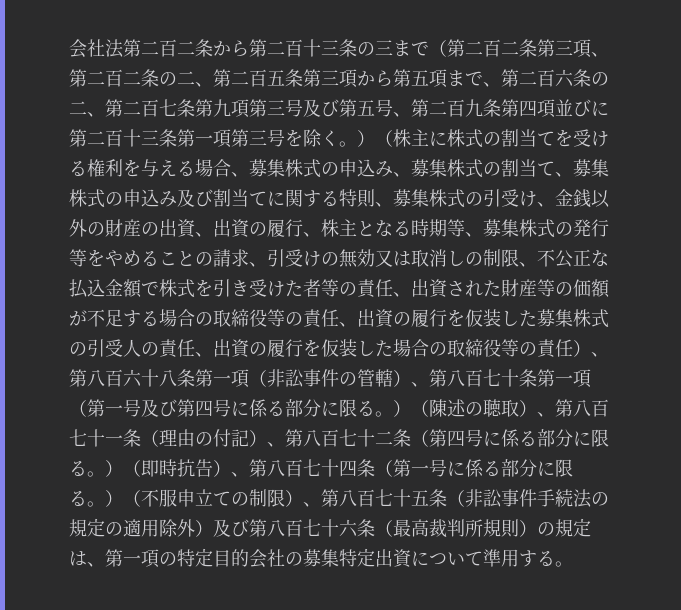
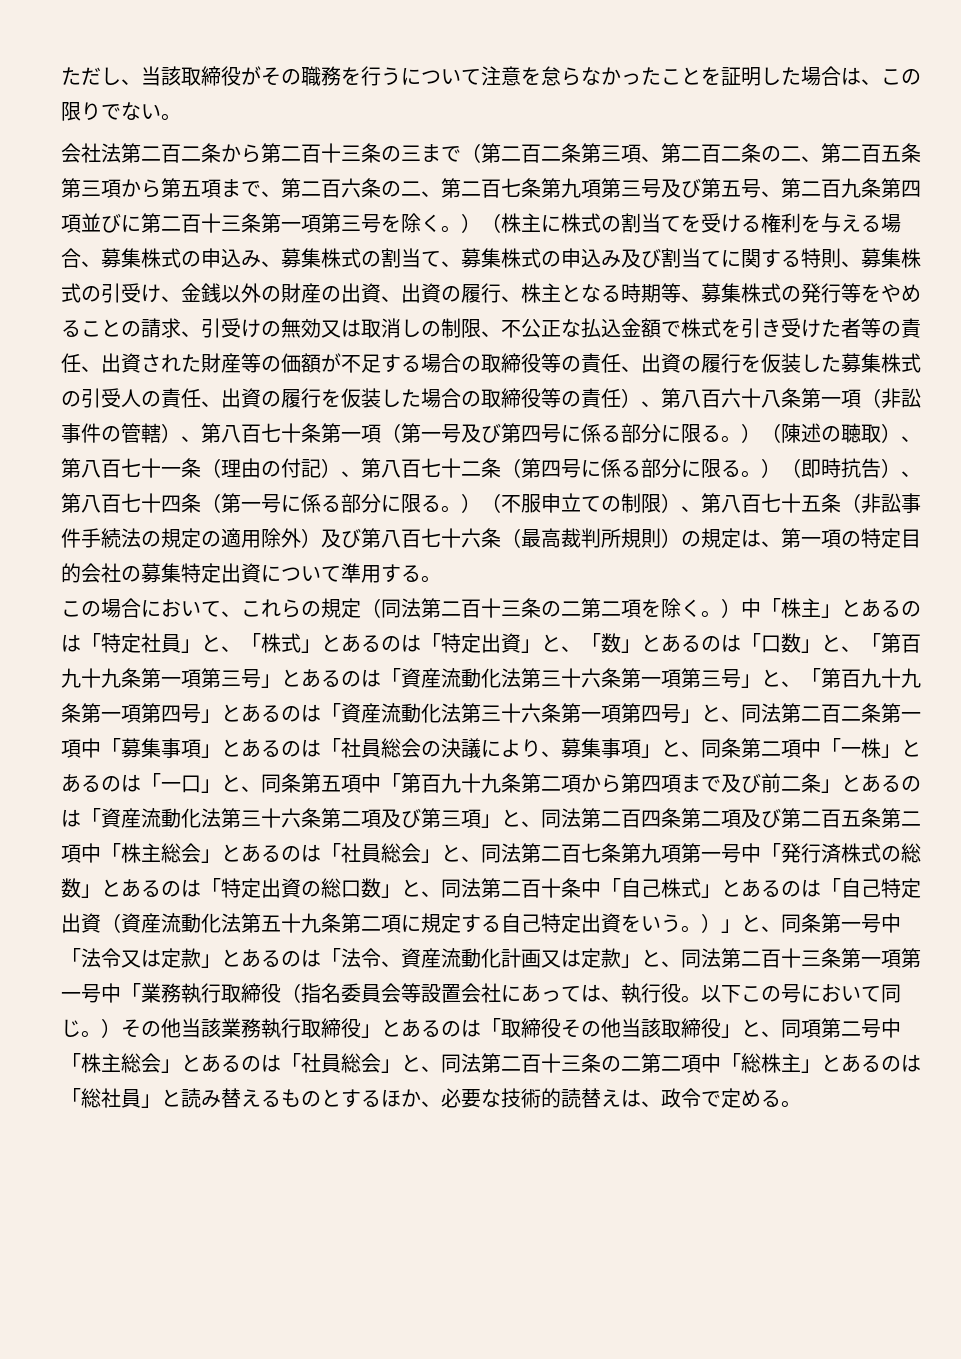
(69, 48) none -> [61,66,922,86] [61,101,182,121] ただし、当該取締役がその職務を行うについて注意を怠らなかったことを証明した場合は、この限りでない。 //
(574, 564) none -> [61,598,922,618] [61,633,922,653] [61,668,922,688] [61,703,922,723] [61,738,922,758] [61,773,922,793] [61,808,922,828] [61,843,922,863] [61,878,922,898] [61,913,902,933] [61,948,922,968] [61,983,902,1003] [61,1018,902,1038] [61,1053,922,1073] [61,1088,802,1108] // この場合において、これらの規定（同法第二百十三条の二第二項を除く。）中「株主」とあるのは「特定社員」と、「株式」とあるのは「特定出資」と、「数」とあるのは「口数」と、「第百九十九条第一項第三号」とあるのは「資産流動化法第三十六条第一項第三号」と、「第百九十九条第一項第四号」とあるのは「資産流動化法第三十六条第一項第四号」と、同法第二百二条第一項中「募集事項」とあるのは「社員総会の決議により、募集事項」と、同条第二項中「一株」とあるのは「一口」と、同条第五項中「第百九十九条第二項から第四項まで及び前二条」とあるのは「資産流動化法第三十六条第二項及び第三項」と、同法第二百四条第二項及び第二百五条第二項中「株主総会」とあるのは「社員総会」と、同法第二百七条第九項第一号中「発行済株式の総数」とあるのは「特定出資の総口数」と、同法第二百十条中「自己株式」とあるのは「自己特定出資（資産流動化法第五十九条第二項に規定する自己特定出資をいう。）」と、同条第一号中「法令又は定款」とあるのは「法令、資産流動化計画又は定款」と、同法第二百十三条第一項第一号中「業務執行取締役（指名委員会等設置会社にあっては、執行役。以下この号において同じ。）その他当該業務執行取締役」とあるのは「取締役その他当該取締役」と、同項第二号中「株主総会」とあるのは「社員総会」と、同法第二百十三条の二第二項中「総株主」とあるのは「総社員」と読み替えるものとするほか、必要な技術的読替えは、政令で定める。

